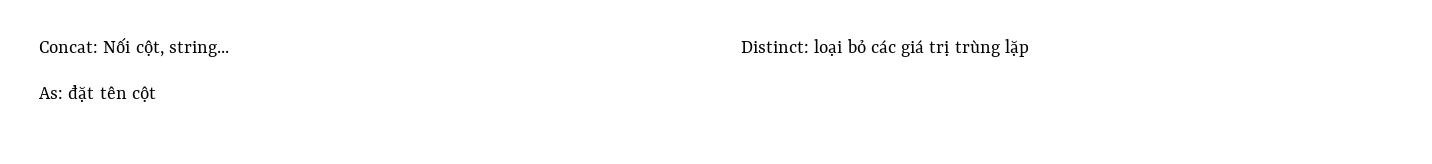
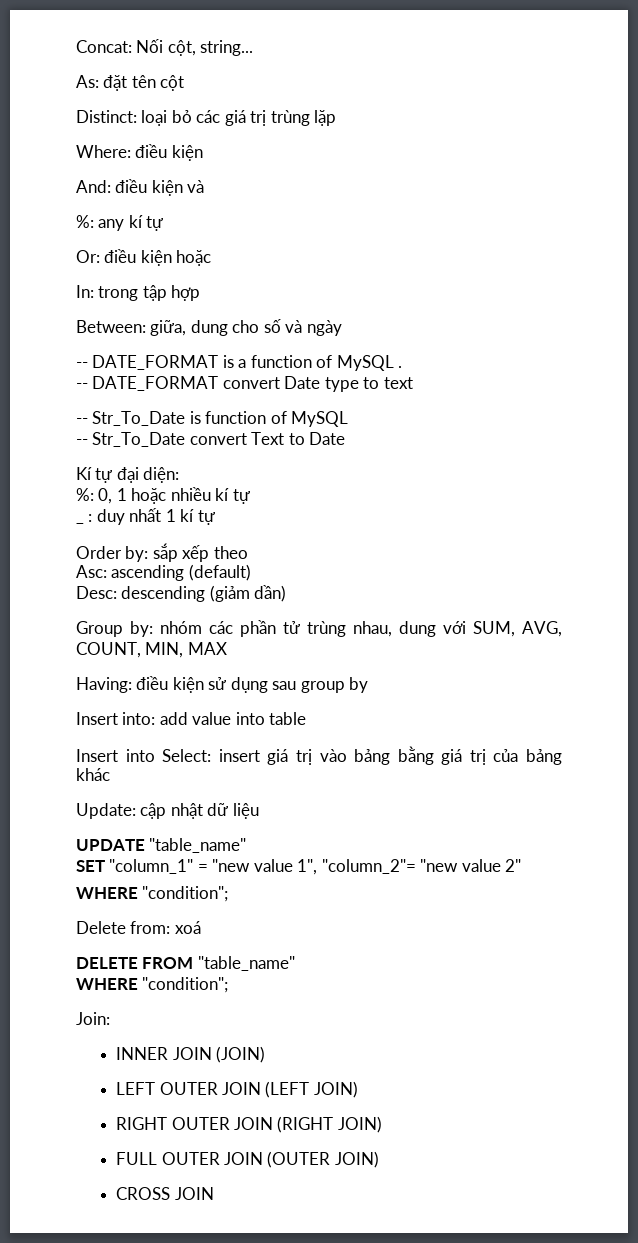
(1029, 48) none -> [76,144,203,161] [76,179,205,196] [76,215,164,231] [76,249,212,266] [76,285,201,301] [76,319,342,336] [76,355,403,371] [76,376,413,392] [76,411,349,427] [76,432,346,447] [76,467,180,483] [76,487,250,504] [76,522,84,524] [88,508,215,525] [76,543,248,562] [76,564,251,581] [76,585,287,602] [76,620,562,637] [76,642,227,658] [76,676,369,693] [76,712,307,725] [76,746,562,765] [76,768,110,781] [76,803,259,819] [76,838,247,853] [76,859,522,875] [76,886,229,902] [76,921,201,934] [76,956,295,971] [76,977,229,993] [76,1012,110,1025] [116,1046,266,1063] [116,1081,358,1098] [116,1116,382,1133] [116,1151,379,1168] [116,1187,214,1200] // Where: điều kiện // And: điều kiện và // %: any kí tự // Or: điều kiện hoặc // In: trong tập hợp // Between: giữa, dung cho số và ngày // -- DATE_FORMAT is a function of MySQL . // -- DATE_FORMAT convert Date type to text // -- Str_To_Date is function of MySQL // -- Str_To_Date convert Text to Date // Kí tự đại diện: // %: 0, 1 hoặc nhiều kí tự // _ : duy nhất 1 kí tự // Order by: sắp xếp theo // Asc: ascending (default) // Desc: descending (giảm dần) // Group by: nhóm các phần tử trùng nhau, dung với SUM, AVG, COUNT, MIN, MAX // Having: điều kiện sử dụng sau group by // Insert into: add value into table // Insert into Select: insert giá trị vào bảng bằng giá trị của bảng khác // Update: cập nhật dữ liệu // UPDATE "table_name" // SET "column_1" = "new value 1", "column_2"= "new value 2" // WHERE "condition"; // Delete from: xoá // DELETE FROM "table_name" // WHERE "condition"; // Join: // INNER JOIN (JOIN) // LEFT OUTER JOIN (LEFT JOIN) // RIGHT OUTER JOIN (RIGHT JOIN) // FULL OUTER JOIN (OUTER JOIN) // CROSS JOIN

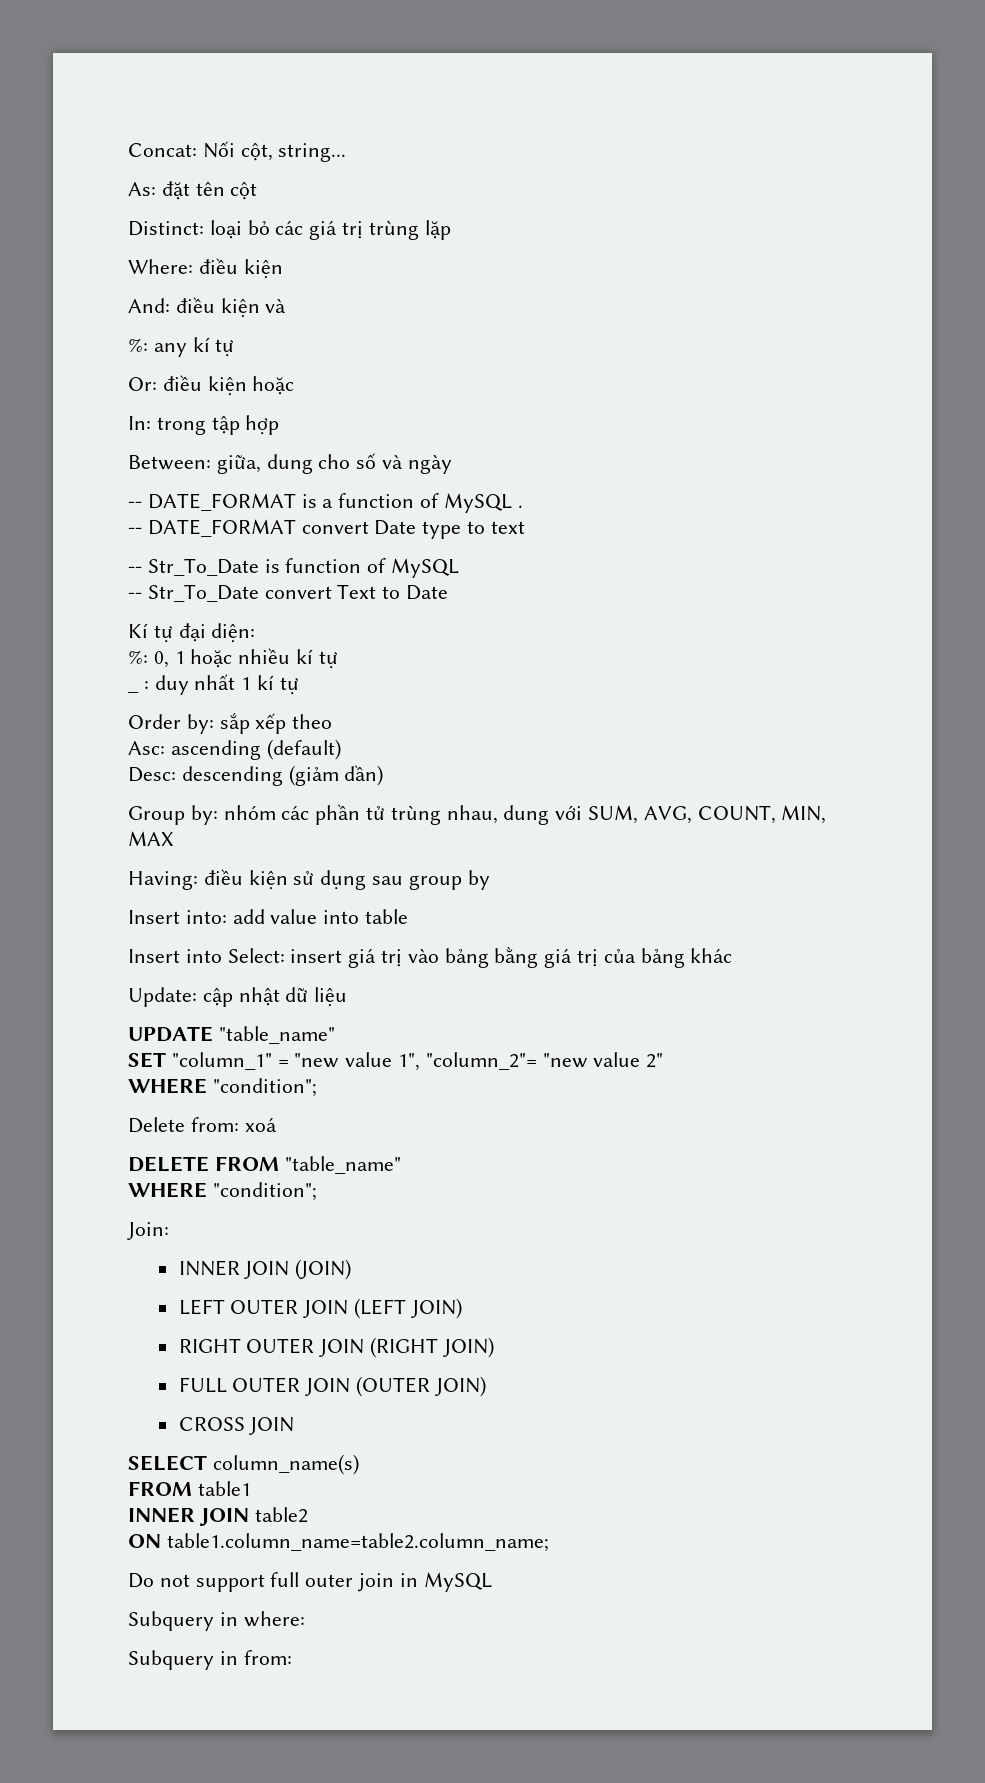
(214, 1193) none -> [128,1454,359,1475] [128,1481,251,1496] [128,1507,308,1526] [128,1533,549,1552] [128,1572,492,1592] [128,1611,305,1631] [128,1650,292,1670] // SELECT column_name(s) // FROM table1 // INNER JOIN table2 // ON table1.column_name=table2.column_name; // Do not support full outer join in MySQL // Subquery in where: // Subquery in from:

